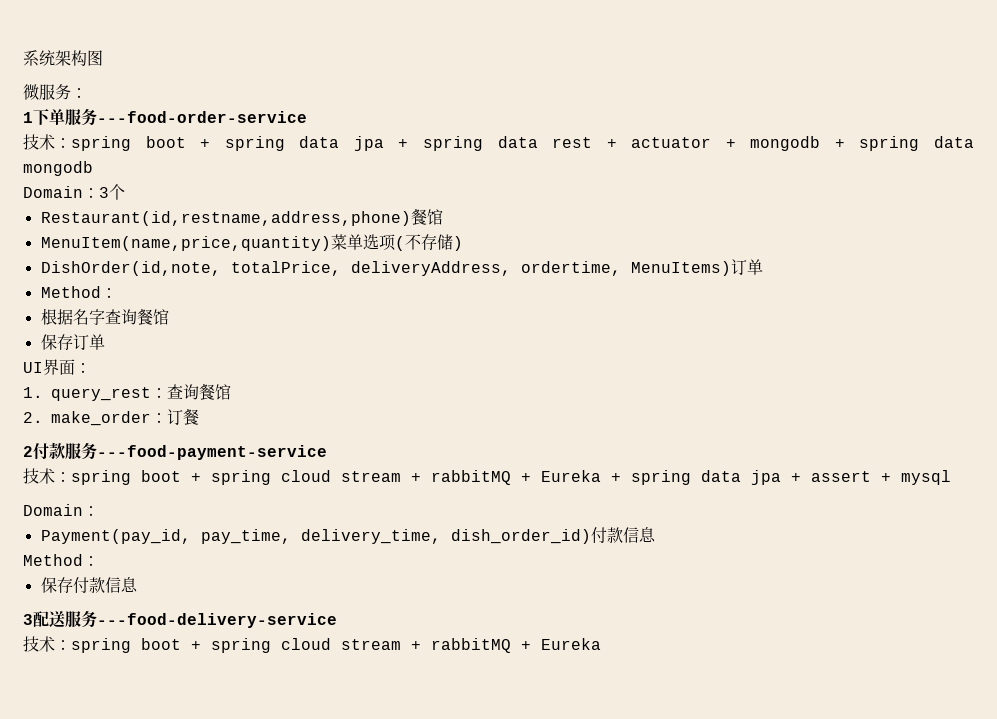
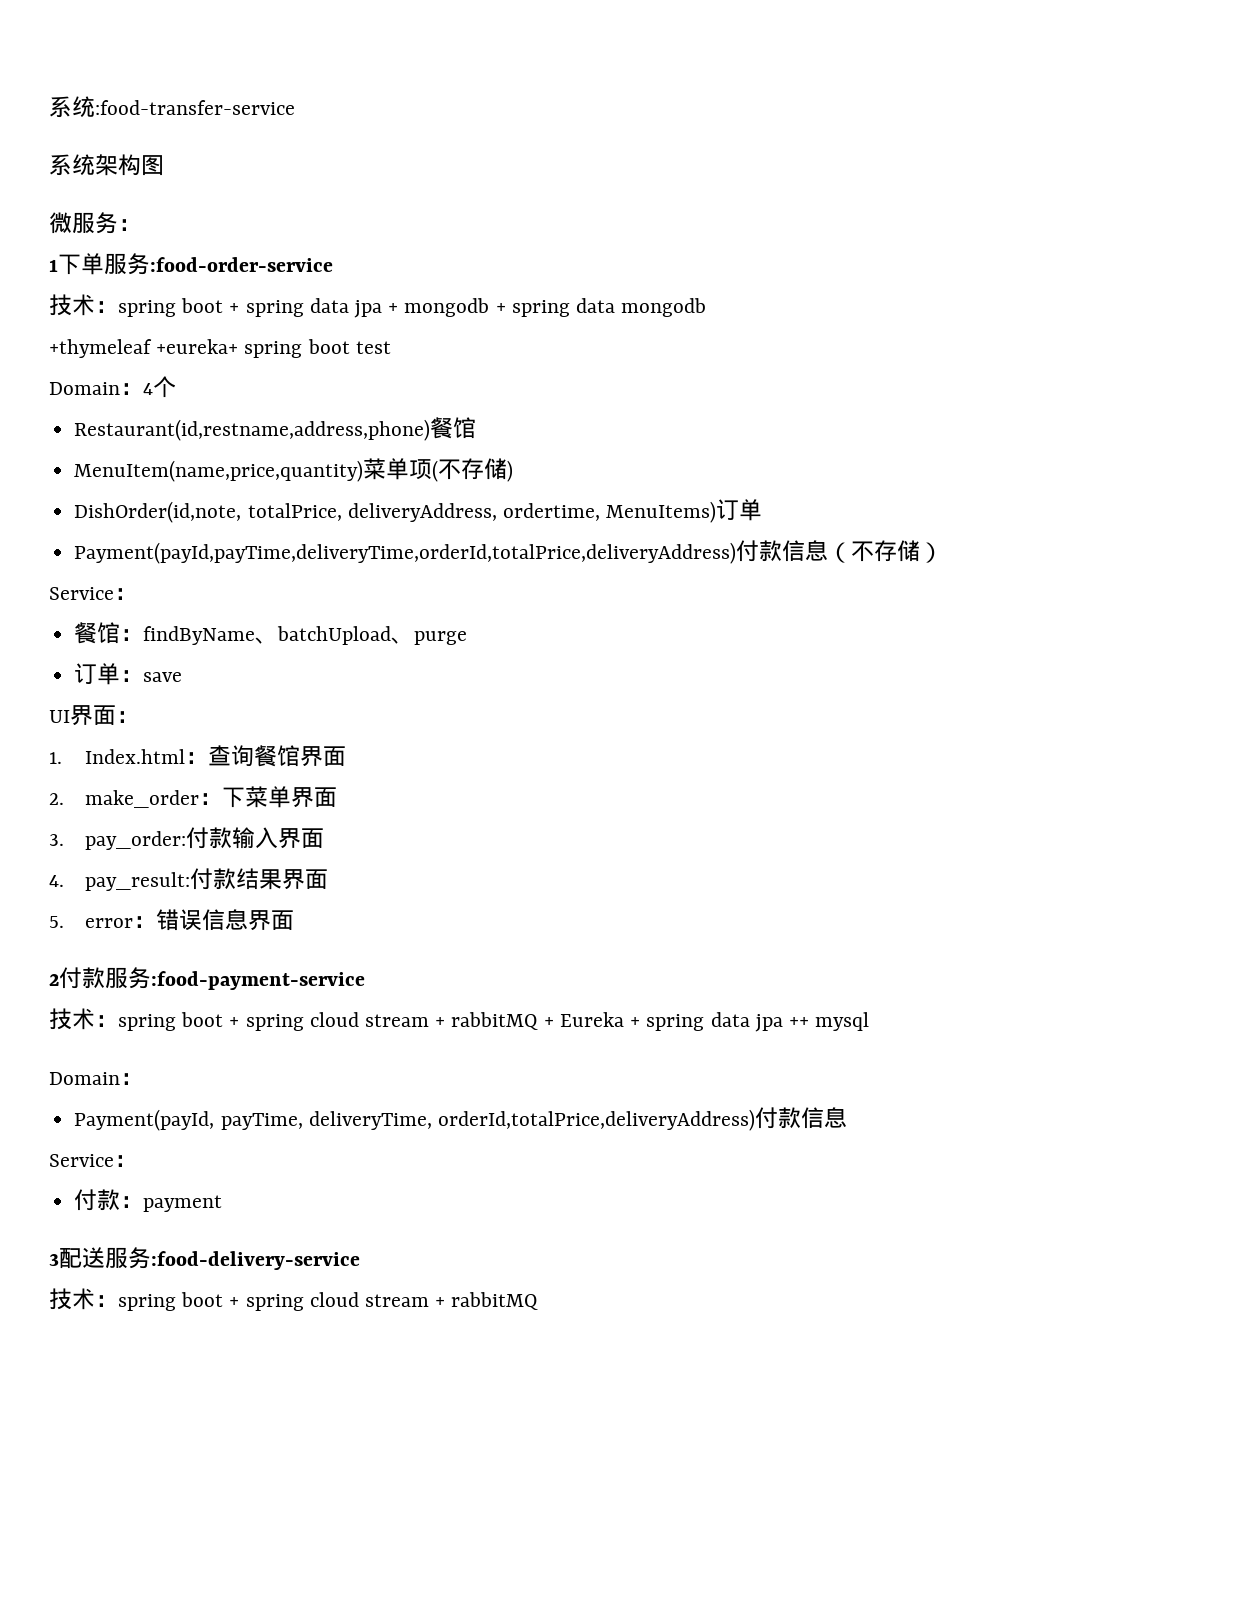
[23,50,55,66] 系统 -> [49,96,295,118] [49,154,95,176] 系统:food-transfer-service // 系统
[97,111,307,123] ---food-order-service -> [150,257,333,272] :food-order-service
[422,136,736,151] spring data rest + actuator + -> (399, 308) none
[23,186,109,198] // Domain：3 -> [49,339,391,358] [49,382,153,395] // +thymeleaf +eureka+ spring boot test // Domain：4
[362,234,379,250] 选 -> (410, 469) none
[40,286,117,298] [40,308,169,325] [40,334,105,350] Method： // 根据名字查询餐馆 // 保存订单 -> [74,540,944,564] [49,587,137,600] [74,622,468,645] [74,663,183,685] Payment(payId,payTime,deliveryTime,orderId,totalPrice,deliveryAddress)付款信息（不存储） // Service： // 餐馆：findByName、batchUpload、purge // 订单：save
[51,387,151,401] query_rest -> [85,749,186,764] Index.html
(231, 392) none -> [300,746,347,767] 界面
[167,408,199,425] 订餐 -> [222,786,338,808] [49,827,325,850] [49,868,329,891] [49,909,295,931] 下菜单界面 // 3. pay_order:付款输入界面 // 4. pay_result:付款结果界面 // 5. error：错误信息界面
[97,445,327,460] ---food-payment-service -> [151,971,365,990] :food-payment-service
[791,471,891,482] + assert + -> [788,1017,809,1027] ++
[40,527,656,544] [23,554,99,566] [40,577,138,594] Payment(pay_id, pay_time, delivery_time, dish_order_id)付款信息 // Method： // 保存付款信息 -> [74,1107,847,1131] [49,1154,137,1167] [74,1189,223,1212] Payment(payId, payTime, deliveryTime, orderId,totalPrice,deliveryAddress)付款信息 // Service： // 付款：payment
[97,613,337,628] ---food-delivery-service -> [151,1251,360,1270] :food-delivery-service
[521,638,601,650] + Eureka -> (539, 1301) none

